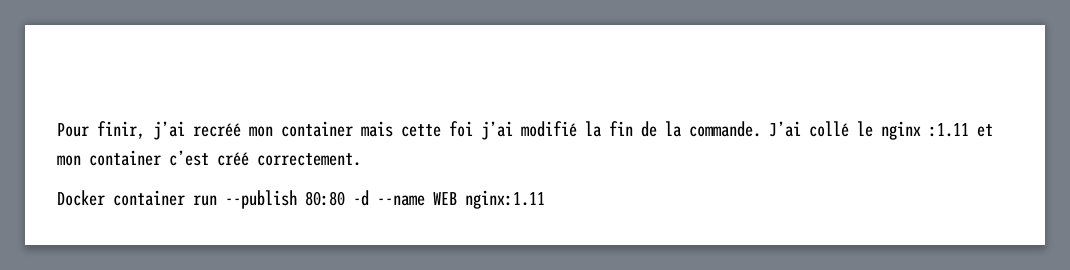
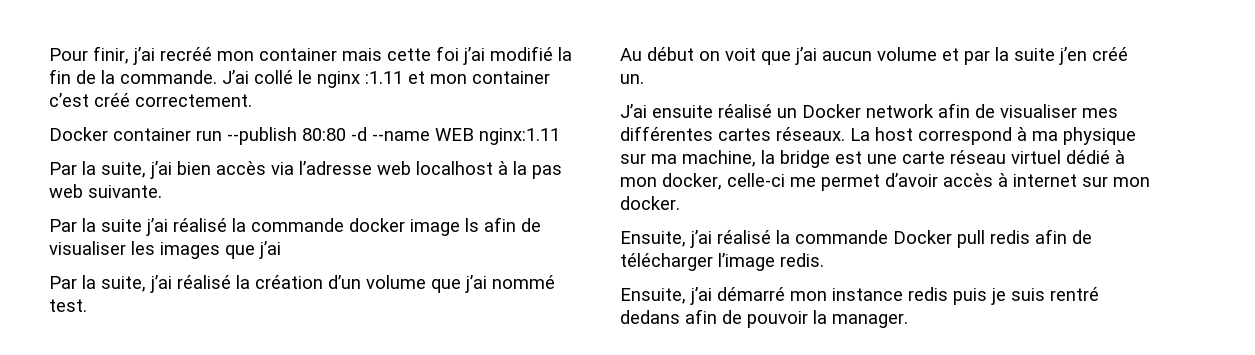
(545, 199) none -> [49,161,562,179] [49,184,162,198] [49,217,541,236] [49,241,281,259] [49,275,555,293] [49,299,87,312] [620,47,1128,65] [620,74,644,84] [620,103,1118,118] [620,126,1136,145] [620,150,1125,168] [620,173,1150,191] [620,196,680,210] [620,229,1092,248] [620,253,824,271] [620,287,1099,305] [620,309,908,328] // Par la suite, j’ai bien accès via l’adresse web localhost à la pas web suivante. // Par la suite j’ai réalisé la commande docker image ls afin de visualiser les images que j’ai // Par la suite, j’ai réalisé la création d’un volume que j’ai nommé test. // Au début on voit que j’ai aucun volume et par la suite j’en créé un. // J’ai ensuite réalisé un Docker network afin de visualiser mes différentes cartes réseaux. La host correspond à ma physique sur ma machine, la bridge est une carte réseau virtuel dédié à mon docker, celle-ci me permet d’avoir accès à internet sur mon docker. // Ensuite, j’ai réalisé la commande Docker pull redis afin de télécharger l’image redis. // Ensuite, j’ai démarré mon instance redis puis je suis rentré dedans afin de pouvoir la manager.

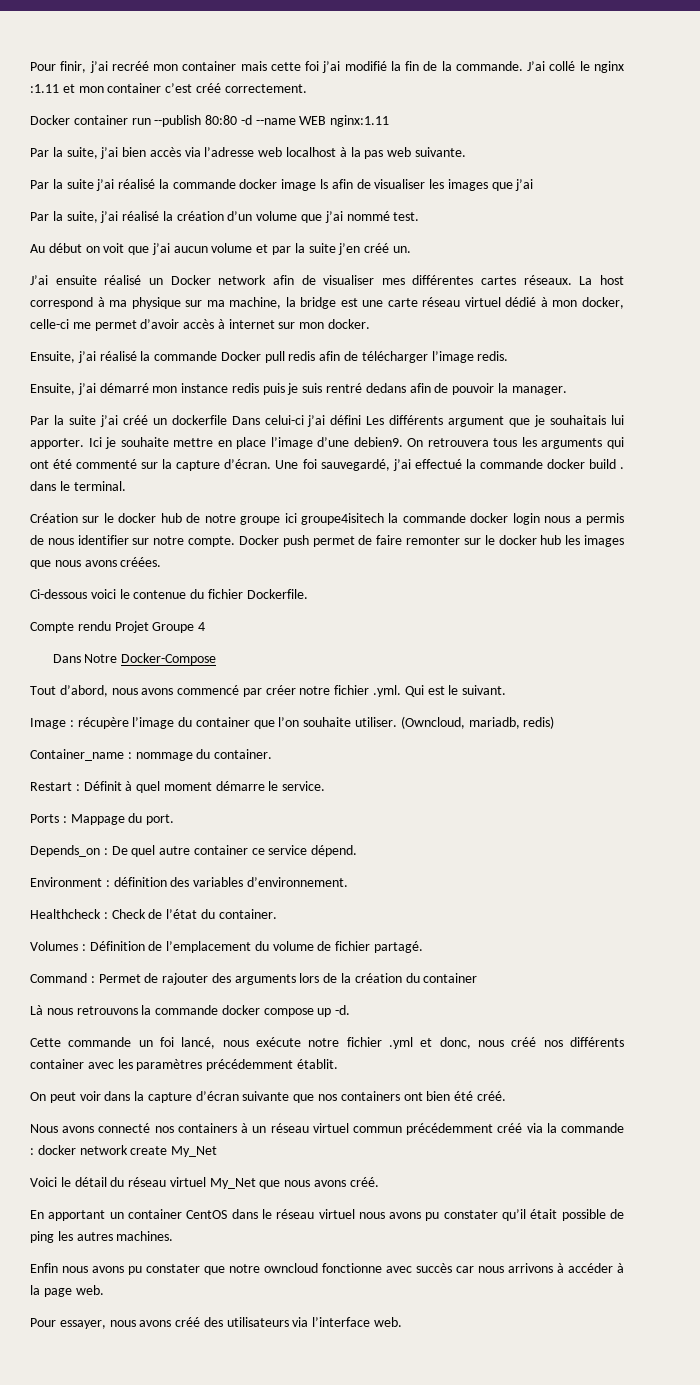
(908, 320) none -> [30,415,624,427] [30,437,624,449] [30,459,624,471] [30,481,126,491] [30,513,624,525] [30,535,624,547] [30,557,162,569] [30,589,308,599] [30,621,206,633] [52,653,217,665] [30,685,507,697] [30,716,555,729] [30,749,273,761] [30,781,326,793] [30,813,175,825] [30,845,358,857] [30,877,348,887] [30,909,277,919] [30,941,424,953] [30,973,478,985] [30,1005,351,1017] [30,1037,624,1049] [30,1059,338,1071] [30,1091,506,1103] [30,1123,624,1135] [30,1145,218,1157] [30,1177,379,1189] [30,1209,624,1221] [30,1231,174,1243] [30,1263,624,1275] [30,1285,104,1297] [30,1317,403,1329] // Par la suite j’ai créé un dockerfile Dans celui-ci j’ai défini Les différents argument que je souhaitais lui apporter. Ici je souhaite mettre en place l’image d’une debien9. On retrouvera tous les arguments qui ont été commenté sur la capture d’écran. Une foi sauvegardé, j’ai effectué la commande docker build . dans le terminal. // Création sur le docker hub de notre groupe ici groupe4isitech la commande docker login nous a permis de nous identifier sur notre compte. Docker push permet de faire remonter sur le docker hub les images que nous avons créées. // Ci-dessous voici le contenue du fichier Dockerfile. // Compte rendu Projet Groupe 4 // Dans Notre Docker-Compose // Tout d’abord, nous avons commencé par créer notre fichier .yml. Qui est le suivant. // Image : récupère l’image du container que l’on souhaite utiliser. (Owncloud, mariadb, redis) // Container_name : nommage du container. // Restart : Définit à quel moment démarre le service. // Ports : Mappage du port. // Depends_on : De quel autre container ce service dépend. // Environment : définition des variables d’environnement. // Healthcheck : Check de l’état du container. // Volumes : Définition de l’emplacement du volume de fichier partagé. // Command : Permet de rajouter des arguments lors de la création du container // Là nous retrouvons la commande docker compose up -d. // Cette commande un foi lancé, nous exécute notre fichier .yml et donc, nous créé nos différents container avec les paramètres précédemment établit. // On peut voir dans la capture d’écran suivante que nos containers ont bien été créé. // Nous avons connecté nos containers à un réseau virtuel commun précédemment créé via la commande : docker network create My_Net // Voici le détail du réseau virtuel My_Net que nous avons créé. // En apportant un container CentOS dans le réseau virtuel nous avons pu constater qu’il était possible de ping les autres machines. // Enfin nous avons pu constater que notre owncloud fonctionne avec succès car nous arrivons à accéder à la page web. // Pour essayer, nous avons créé des utilisateurs via l’interface web.

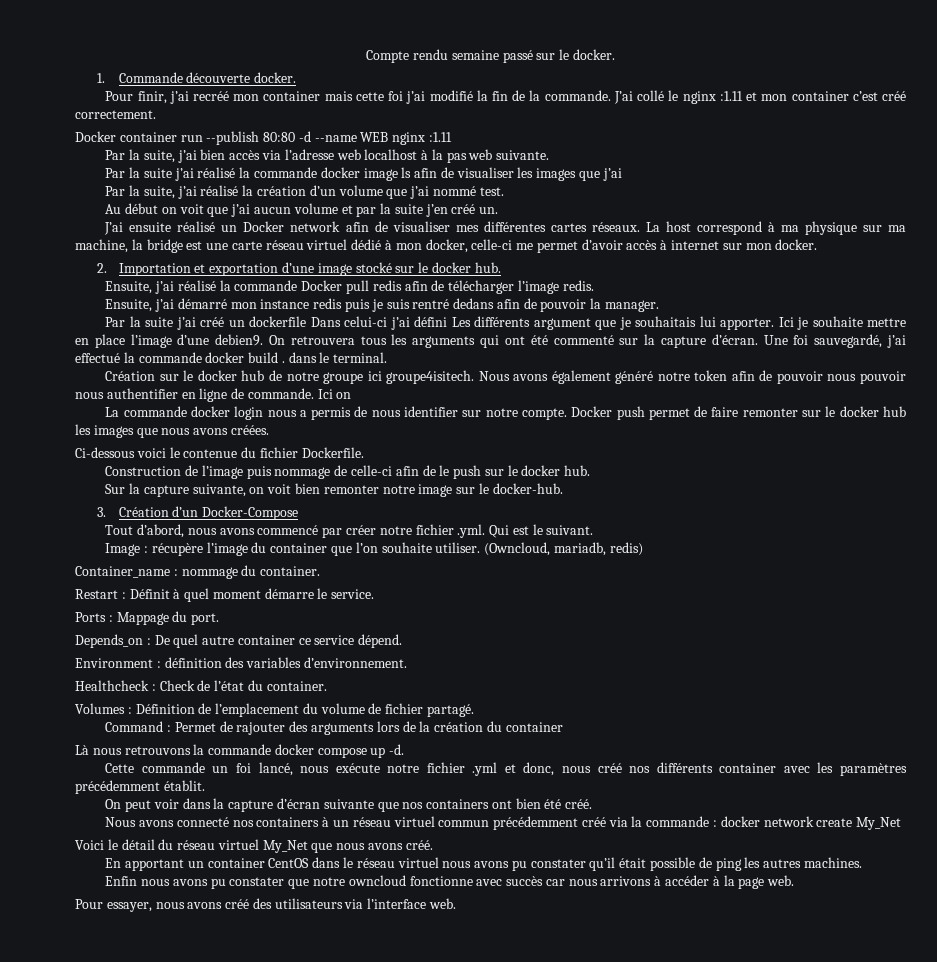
(30, 66) none -> [366,49,615,63] [96,72,297,83] Compte rendu semaine passé sur le docker. // 1. Commande découverte docker. //
[330,115,390,127] nginx:1.11 -> [392,132,453,145] nginx :1.11
(371, 324) none -> [96,262,501,276] // 2. Importation et exportation d’une image stocké sur le docker hub.
[300,513,399,525] groupe4isitech la -> [386,370,906,384] [75,388,352,402] [105,407,120,417] groupe4isitech. Nous avons également généré notre token afin de pouvoir nous pouvoir nous authentifier en ligne de commande. Ici on // La
[30,621,206,633] [52,654,118,663] Compte rendu Projet Groupe 4 // Dans Notre -> [105,465,591,479] [105,483,563,497] [96,506,199,517] Construction de l’image puis nommage de celle-ci afin de le push sur le docker hub. // Sur la capture suivante, on voit bien remonter notre image sur le docker-hub. // 3. Création d’un

